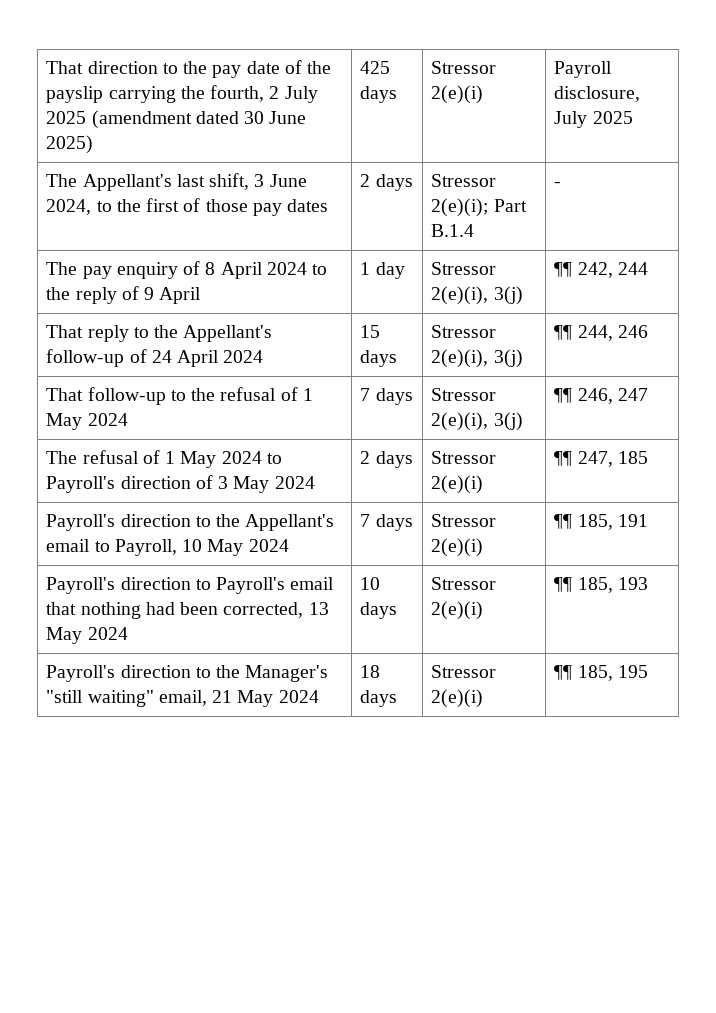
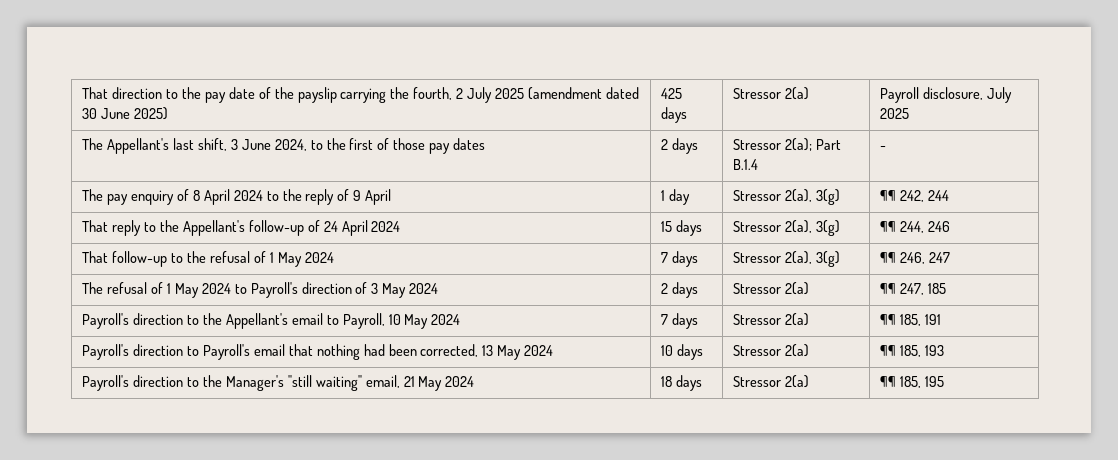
[431,85,484,104] 2(e)(i) -> [785,87,810,100] 2(a)
[431,198,489,217] 2(e)(i); -> [785,138,813,151] 2(a);
[431,286,523,305] 2(e)(i), 3(j) -> [785,189,841,205] 2(a), 3(g)
[431,349,523,368] 2(e)(i), 3(j) -> [785,220,841,236] 2(a), 3(g)
[431,412,523,431] 2(e)(i), 3(j) -> [785,251,841,267] 2(a), 3(g)
[431,475,484,494] 2(e)(i) -> [785,282,810,295] 2(a)
[431,538,484,557] 2(e)(i) -> [785,313,810,326] 2(a)
[431,601,484,620] 2(e)(i) -> [785,344,810,357] 2(a)
[431,689,484,708] 2(e)(i) -> [785,375,810,388] 2(a)

